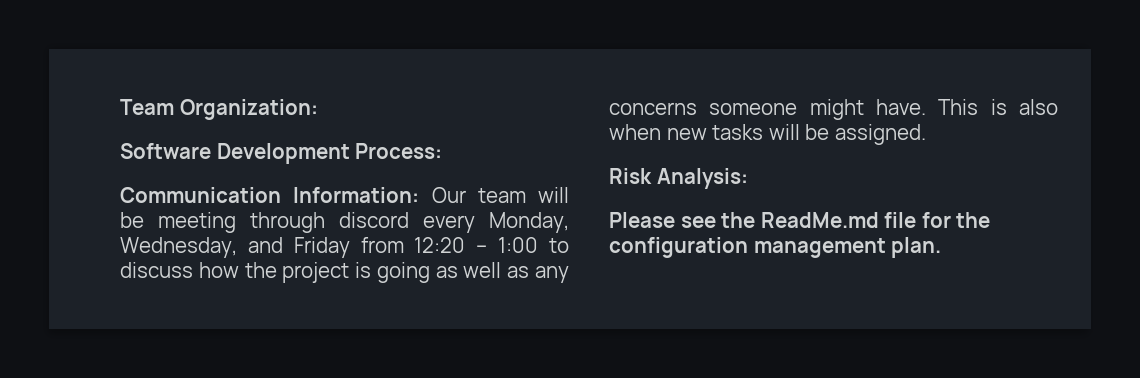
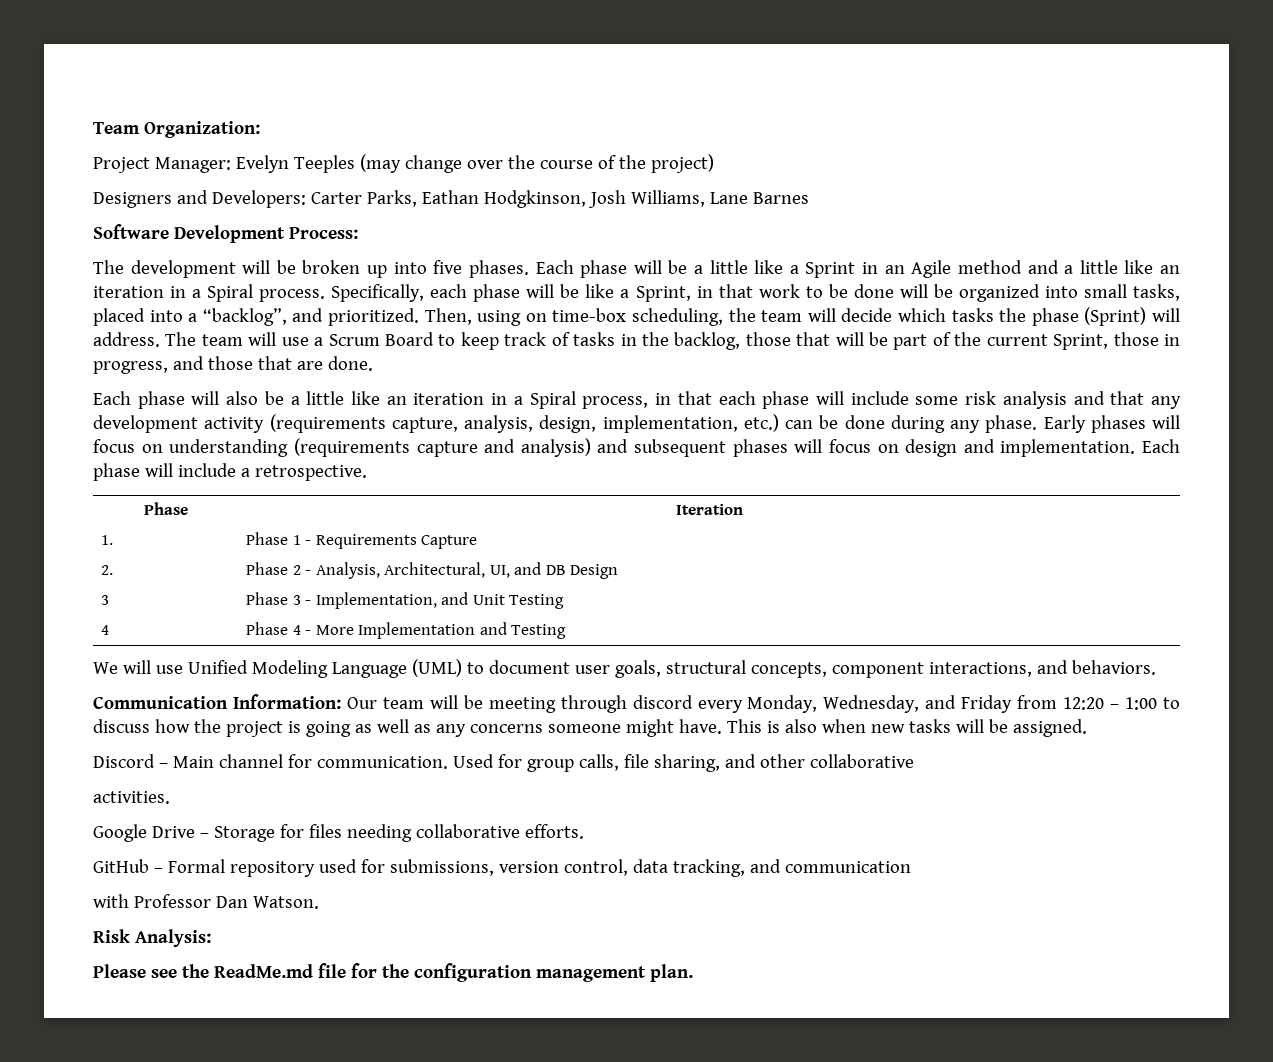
[120,143,443,164] Software Development Process: -> [93,154,714,173] [93,190,809,208] [93,224,358,243] [93,260,1181,278] [93,284,1180,302] [93,307,1181,326] [93,332,1180,350] [93,356,373,374] [93,391,1182,409] [93,414,1180,433] [93,438,1180,457] [93,463,367,481] [144,502,188,515] [675,504,743,515] [101,535,114,545] [246,532,478,549] [101,565,114,575] [246,562,618,579] [101,595,110,605] [246,592,565,609] [101,625,110,635] [246,622,567,639] [93,659,1156,678] Project Manager: Evelyn Teeples (may change over the course of the project) // Designers and Developers: Carter Parks, Eathan Hodgkinson, Josh Williams, Lane Barnes // Software Development Process: // The development will be broken up into five phases. Each phase will be a little like a Sprint in an Agile method and a little like an iteration in a Spiral process. Specifically, each phase will be like a Sprint, in that work to be done will be organized into small tasks, placed into a “backlog”, and prioritized. Then, using on time-box scheduling, the team will decide which tasks the phase (Sprint) will address. The team will use a Scrum Board to keep track of tasks in the backlog, those that will be part of the current Sprint, those in progress, and those that are done. // Each phase will also be a little like an iteration in a Spiral process, in that each phase will include some risk analysis and that any development activity (requirements capture, analysis, design, implementation, etc.) can be done during any phase. Early phases will focus on understanding (requirements capture and analysis) and subsequent phases will focus on design and implementation. Each phase will include a retrospective. // Phase | Iteration // 1. | Phase 1 - Requirements Capture // 2. | Phase 2 - Analysis, Architectural, UI, and DB Design // 3 | Phase 3 - Implementation, and Unit Testing // 4 | Phase 4 - More Implementation and Testing // We will use Unified Modeling Language (UML) to document user goals, structural concepts, component interactions, and behaviors.
(926, 134) none -> [93,754,914,772] [93,791,170,804] [93,824,584,842] [93,859,911,877] [93,894,319,909] // Discord – Main channel for communication. Used for group calls, file sharing, and other collaborative // activities. // Google Drive – Storage for files needing collaborative efforts. // GitHub – Formal repository used for submissions, version control, data tracking, and communication // with Professor Dan Watson.

